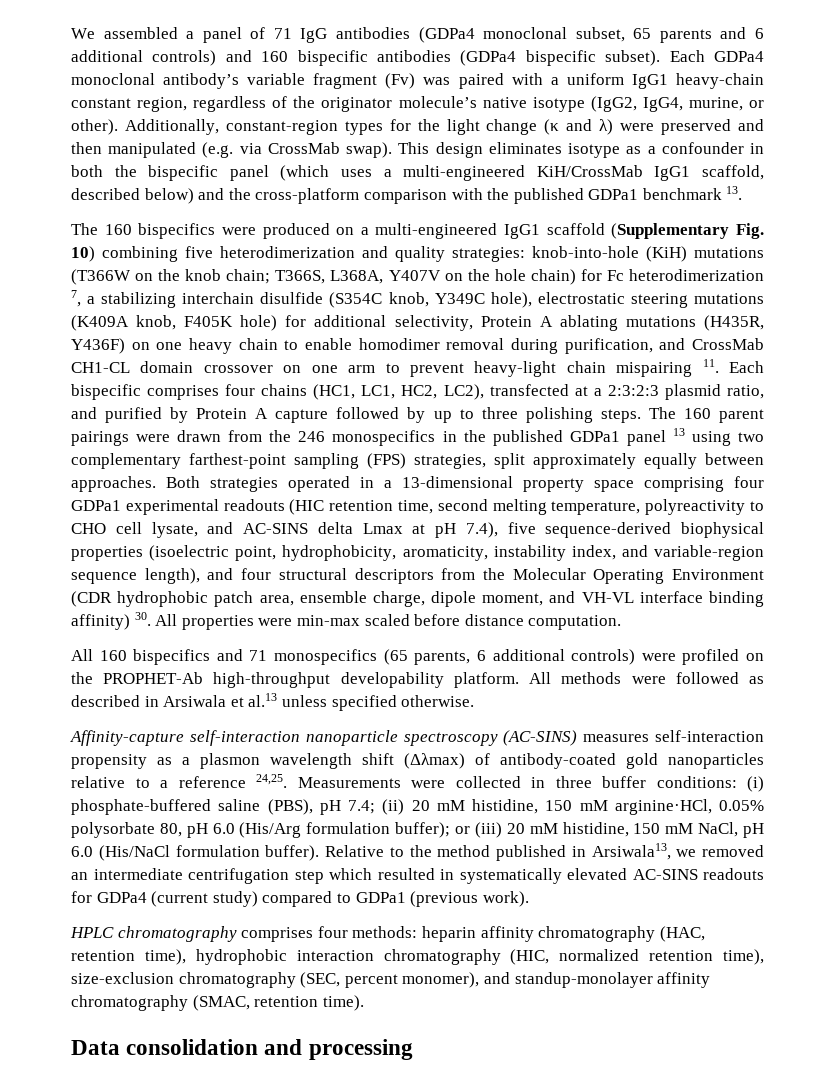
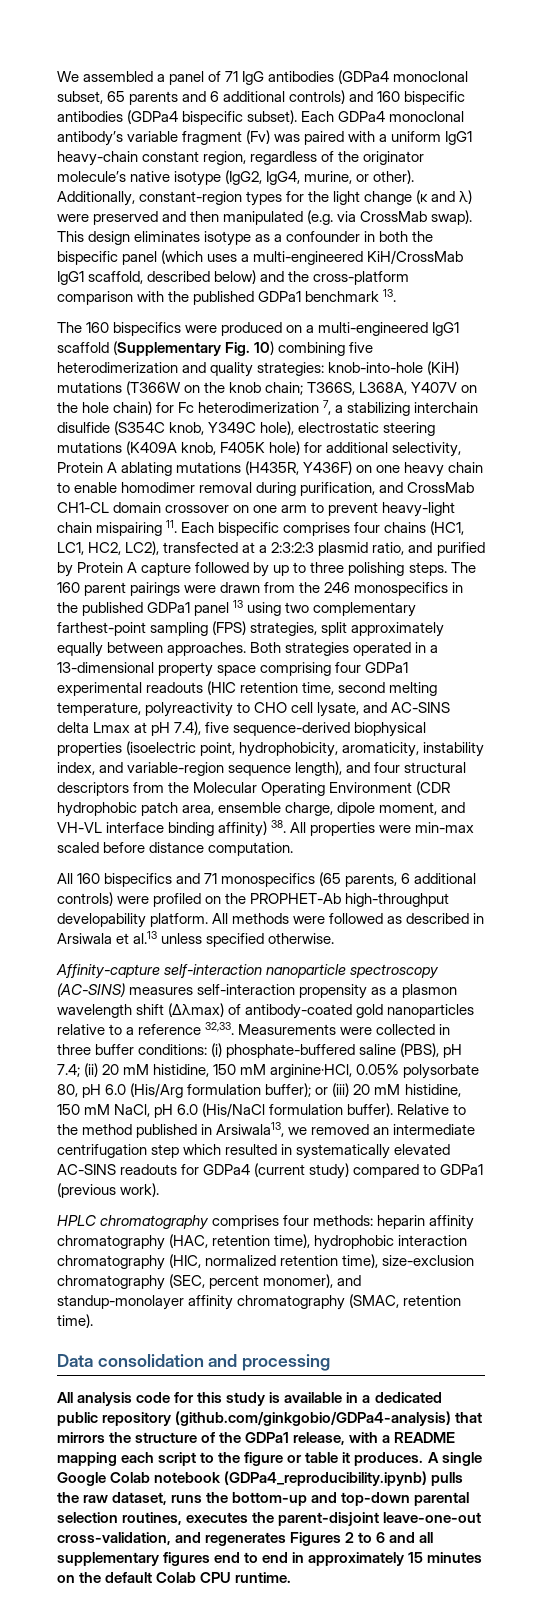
[134,612,151,626] 30. -> [271,820,287,833] 38.
[256,774,287,788] 24,25. -> [205,1022,235,1035] 32,33.
(413, 1049) none -> [57,1392,442,1406] [57,1411,483,1426] [57,1432,456,1445] [57,1452,482,1466] [57,1471,464,1486] [57,1492,470,1506] [57,1512,482,1526] [57,1532,434,1546] [57,1552,483,1566] [57,1572,292,1583] // All analysis code for this study is available in a dedicated public repository (github.com/ginkgobio/GDPa4-analysis) that mirrors the structure of the GDPa1 release, with a README mapping each script to the figure or table it produces. A single Google Colab notebook (GDPa4_reproducibility.ipynb) pulls the raw dataset, runs the bottom-up and top-down parental selection routines, executes the parent-disjoint leave-one-out cross-validation, and regenerates Figures 2 to 6 and all supplementary figures end to end in approximately 15 minutes on the default Colab CPU runtime.

